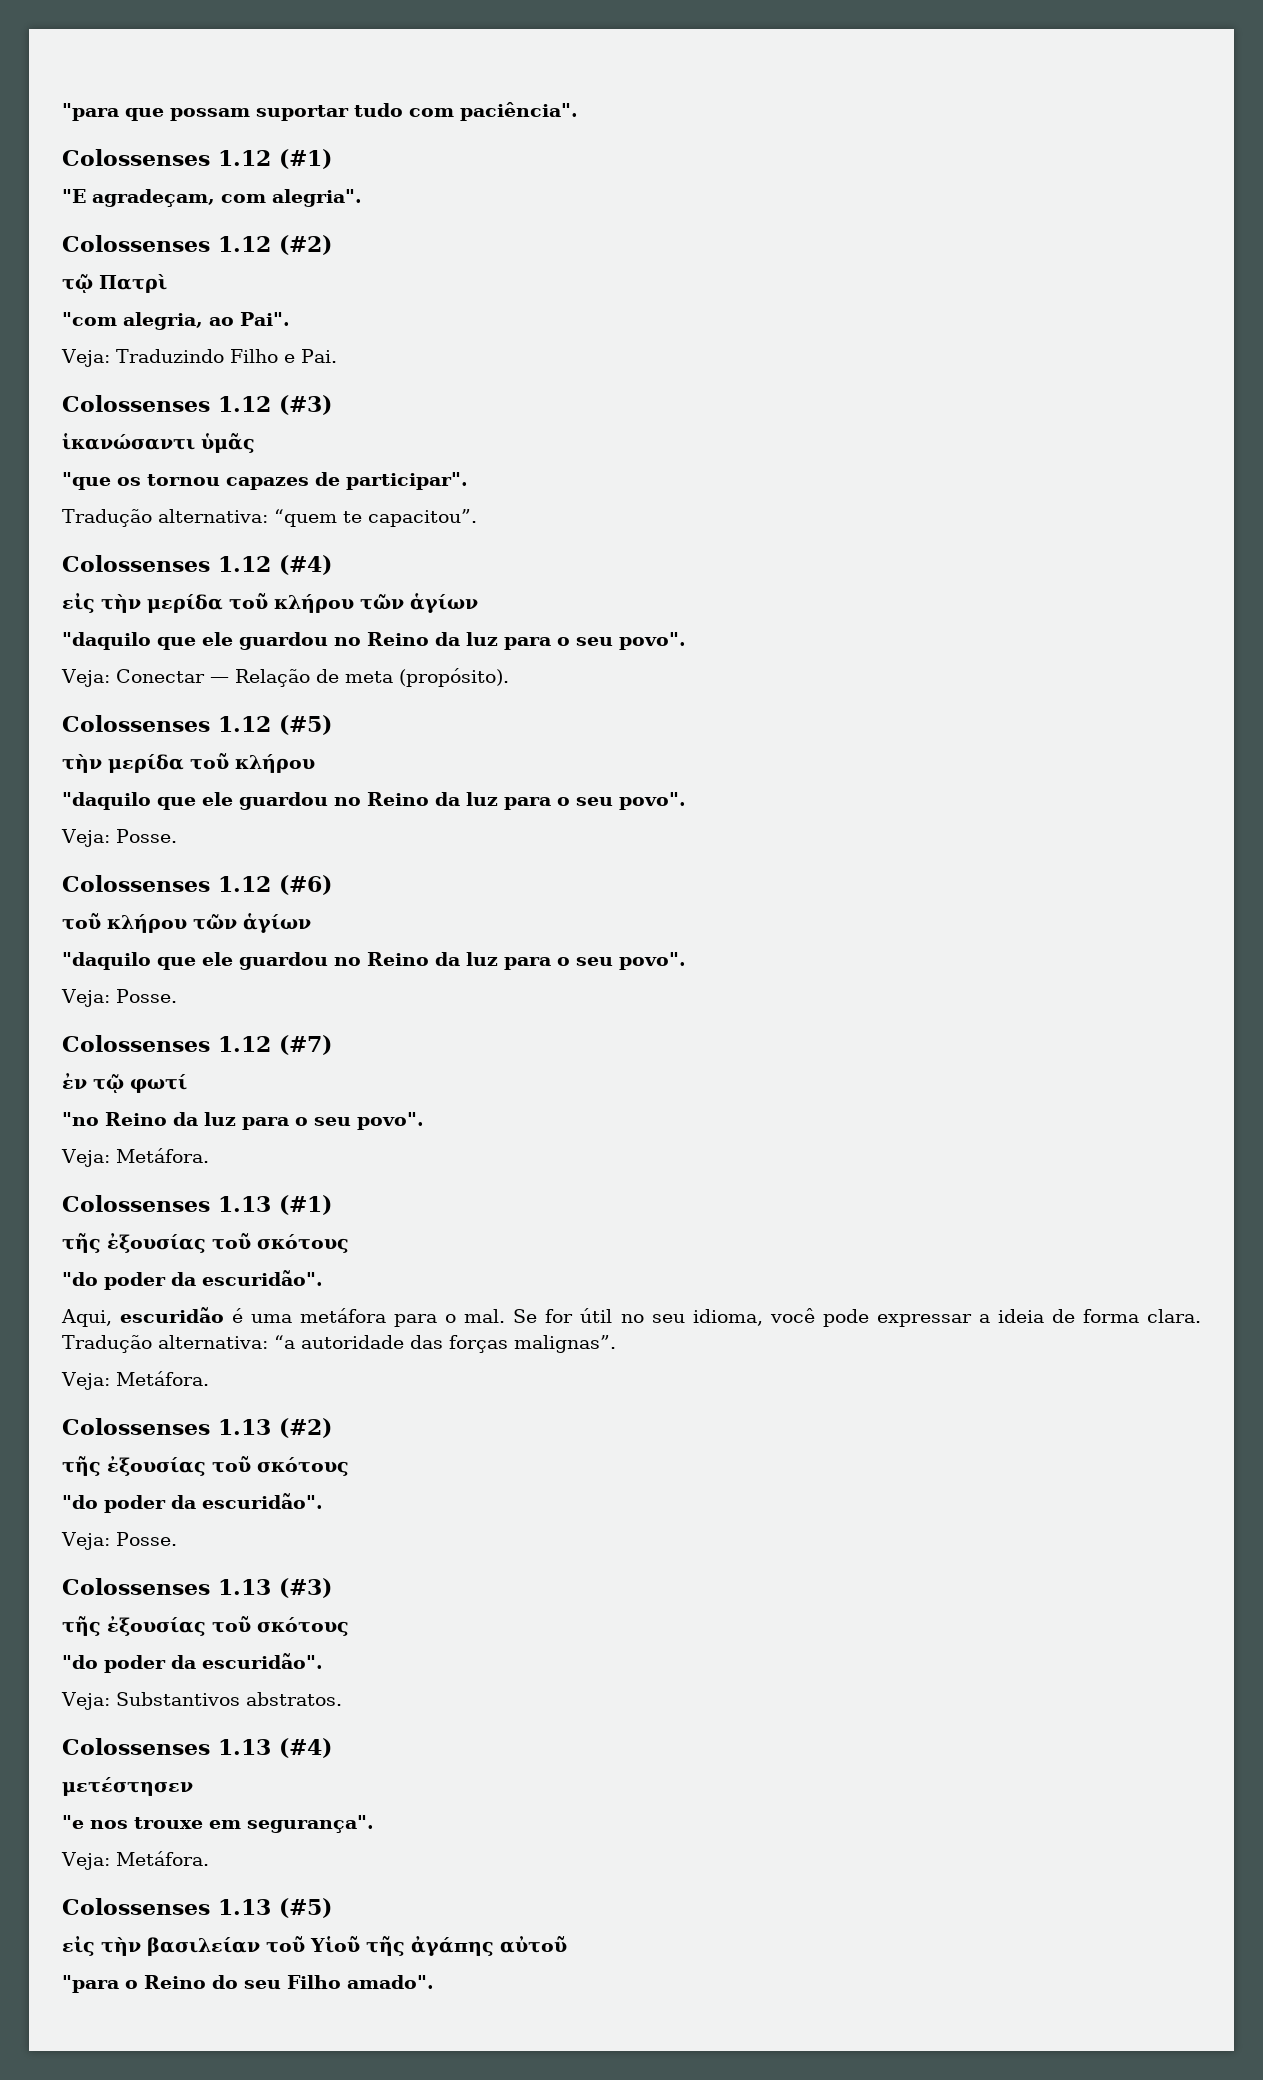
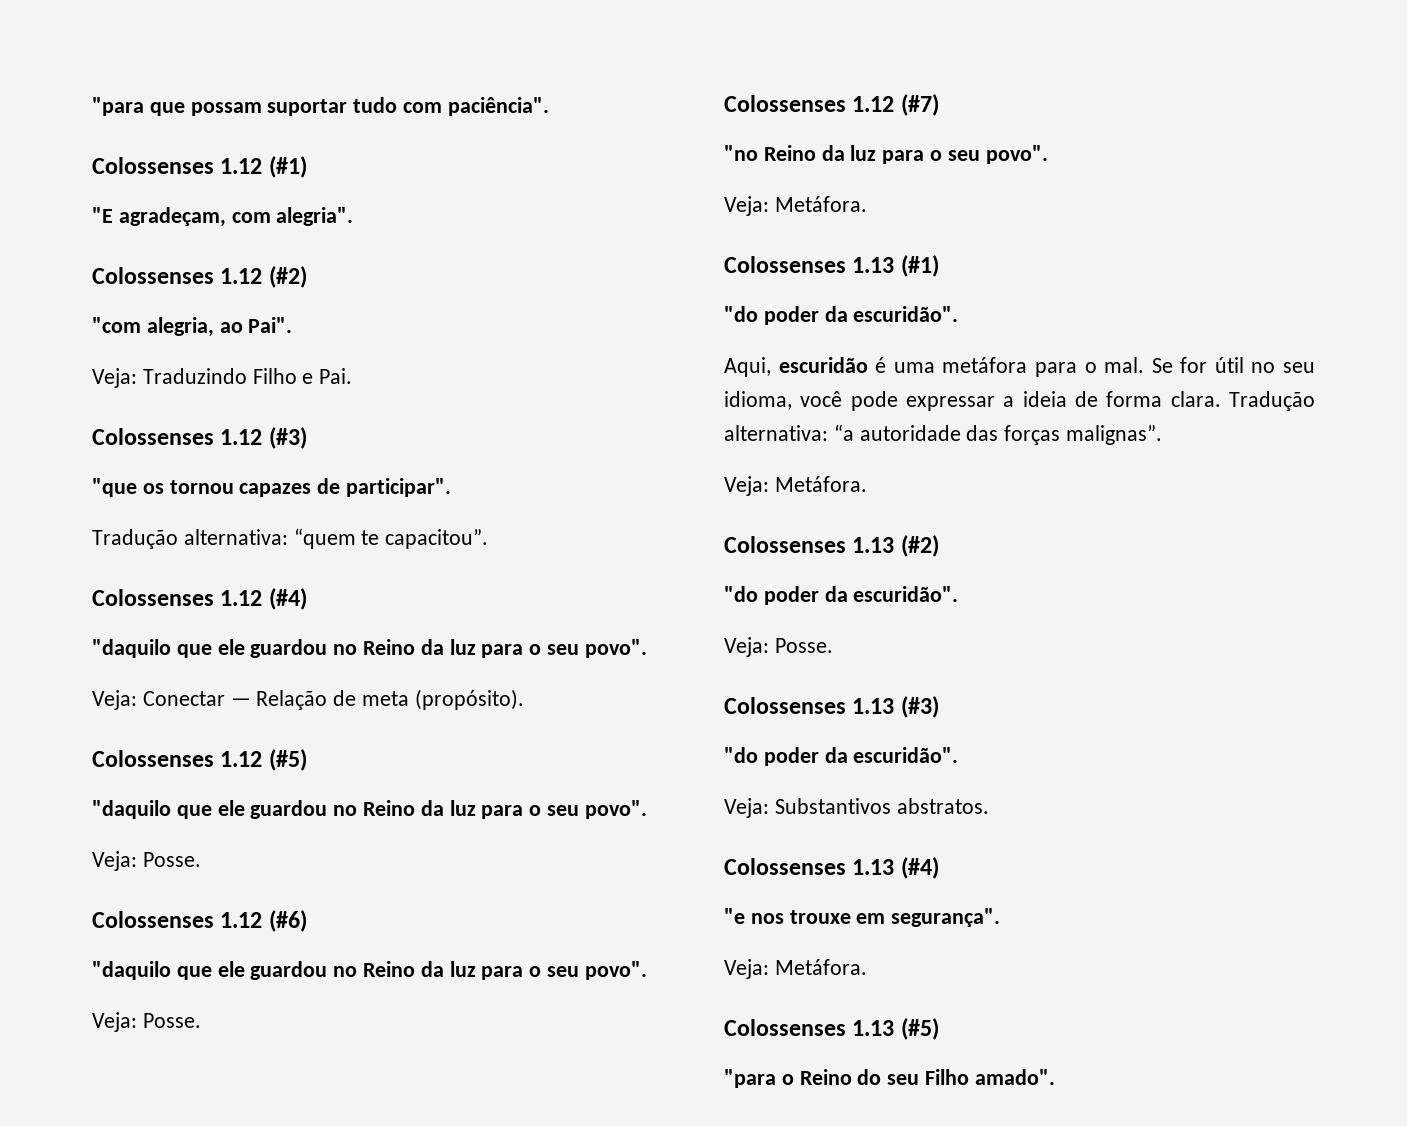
[62,274,167,294] // τῷ Πατρὶ -> (307, 277) none
[62,433,255,453] // ἱκανώσαντι ὑμᾶς -> (307, 438) none
[62,593,478,613] // εἰς τὴν μερίδα τοῦ κλήρου τῶν ἁγίων -> (307, 599) none
[62,753,315,773] // τὴν μερίδα τοῦ κλήρου -> (307, 760) none
[62,913,311,933] // τοῦ κλήρου τῶν ἁγίων -> (307, 921) none
[62,1073,187,1094] // ἐν τῷ φωτί -> (939, 105) none
[62,1233,349,1253] // τῆς ἐξουσίας τοῦ σκότους -> (939, 266) none
[62,1456,349,1476] // τῆς ἐξουσίας τοῦ σκότους -> (939, 546) none
[62,1616,349,1636] // τῆς ἐξουσίας τοῦ σκότους -> (939, 707) none
[62,1777,193,1796] // μετέστησεν -> (939, 868) none
[62,1936,567,1956] // εἰς τὴν βασιλείαν τοῦ Υἱοῦ τῆς ἀγάπης αὐτοῦ -> (939, 1029) none

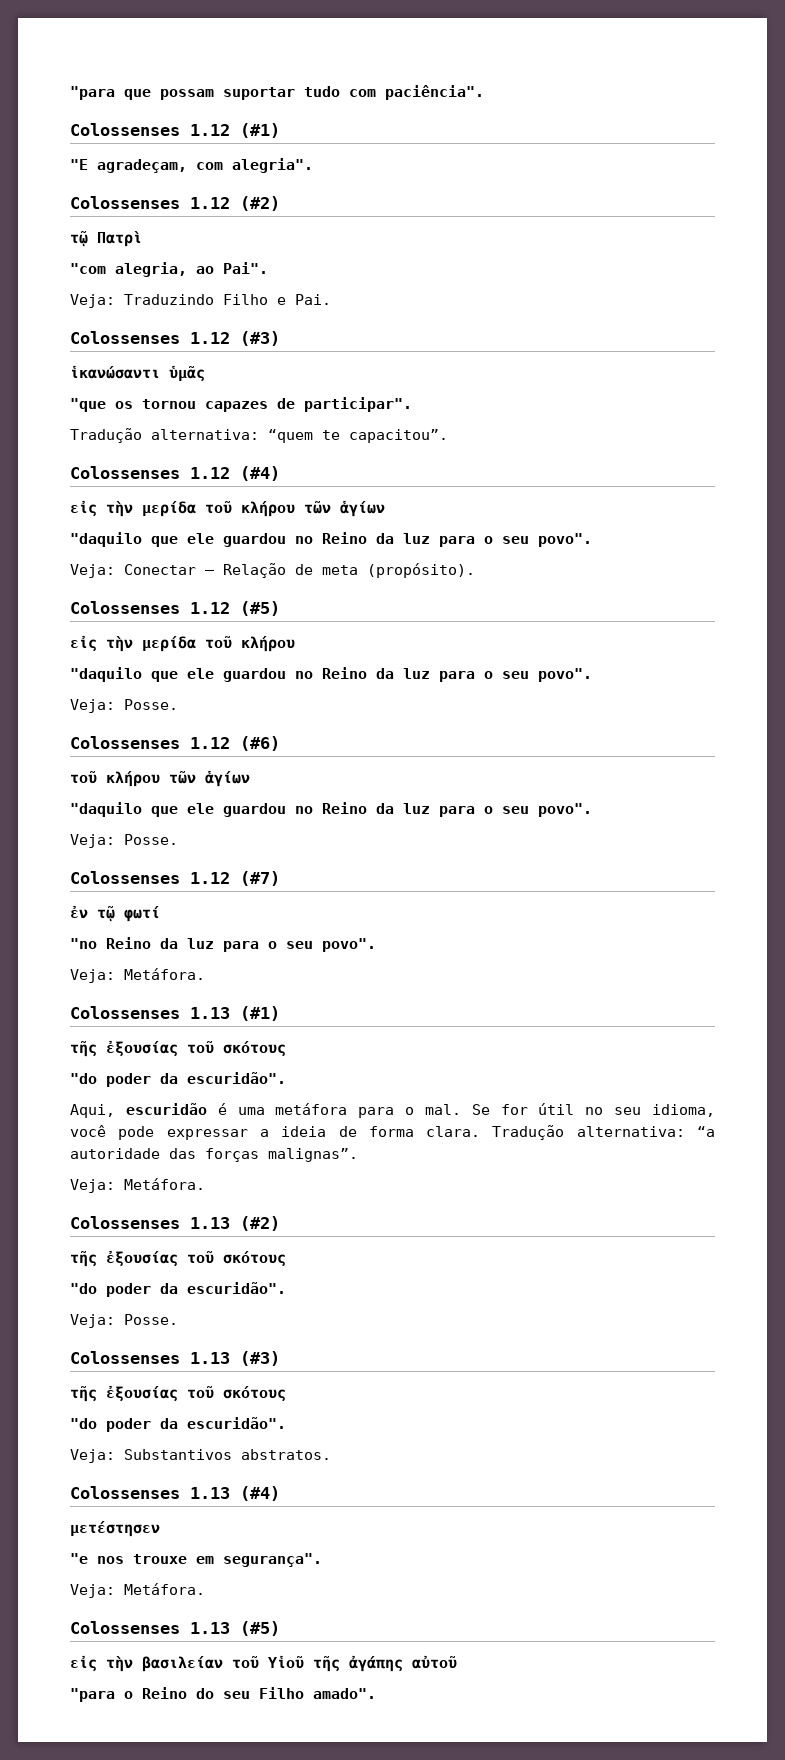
(307, 277) none -> [70,231,142,247] // τῷ Πατρὶ
(307, 438) none -> [70,365,205,382] // ἱκανώσαντι ὑμᾶς
(307, 599) none -> [70,500,385,517] // εἰς τὴν μερίδα τοῦ κλήρου τῶν ἁγίων
(307, 760) none -> [70,635,295,652] // εἰς τὴν μερίδα τοῦ κλήρου
(307, 921) none -> [70,770,250,787] // τοῦ κλήρου τῶν ἁγίων
(939, 105) none -> [70,905,160,922] // ἐν τῷ φωτί
(939, 266) none -> [70,1040,286,1057] // τῆς ἐξουσίας τοῦ σκότους
(939, 546) none -> [70,1250,286,1267] // τῆς ἐξουσίας τοῦ σκότους
(939, 707) none -> [70,1385,286,1402] // τῆς ἐξουσίας τοῦ σκότους
(939, 868) none -> [70,1521,160,1537] // μετέστησεν
(939, 1029) none -> [70,1655,457,1672] // εἰς τὴν βασιλείαν τοῦ Υἱοῦ τῆς ἀγάπης αὐτοῦ

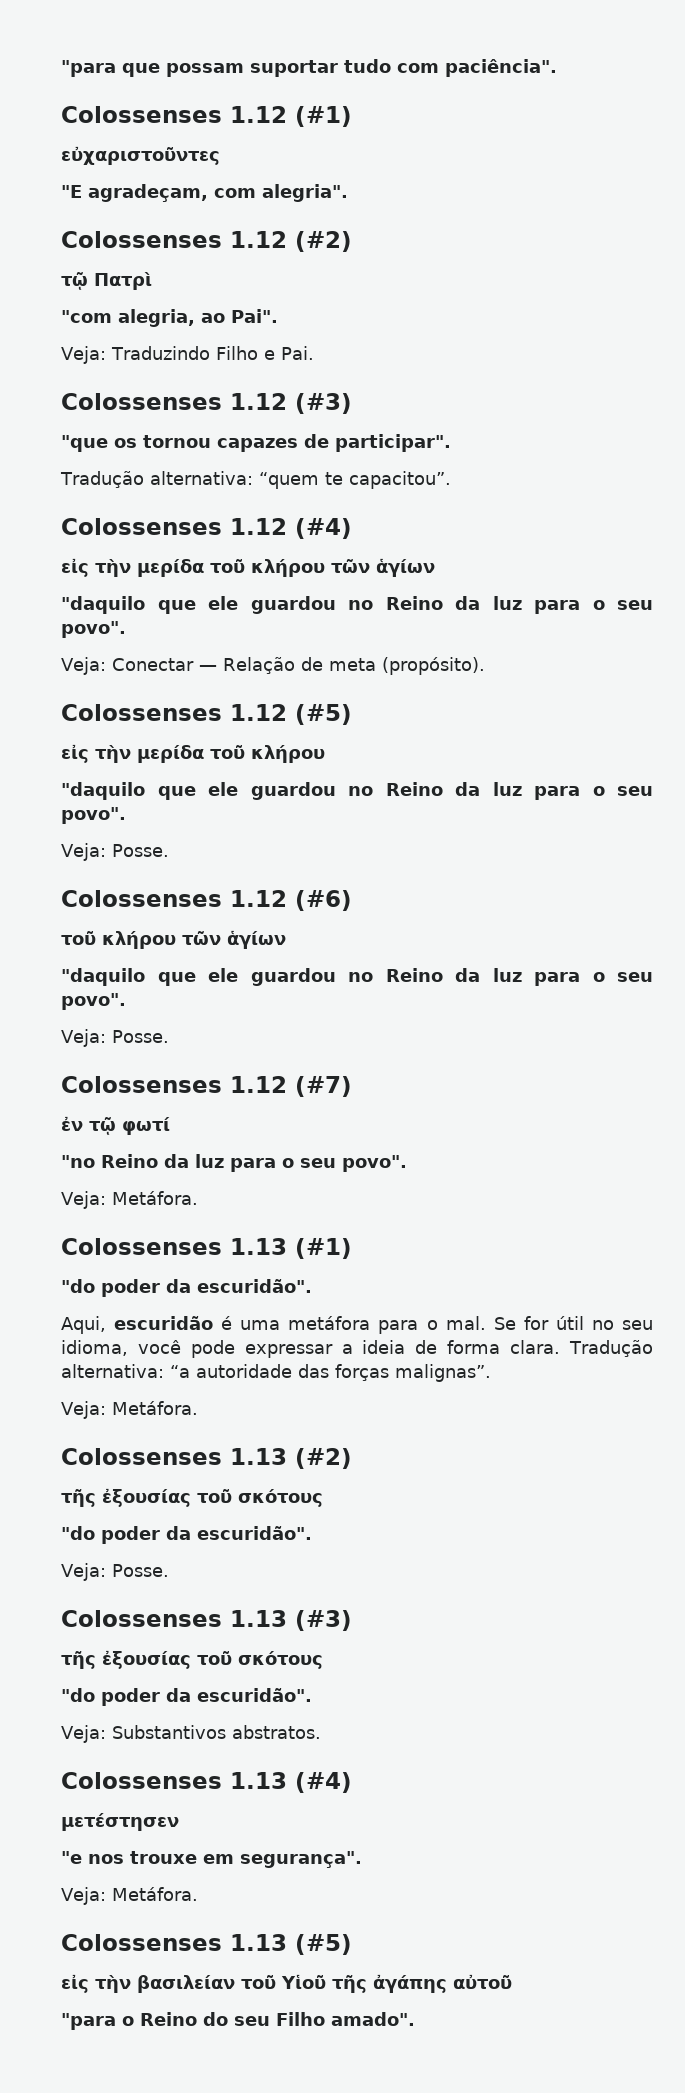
(280, 130) none -> [61,146,220,165] // εὐχαριστοῦντες
[70,365,205,382] // ἱκανώσαντι ὑμᾶς -> (352, 403) none
[70,1040,286,1057] // τῆς ἐξουσίας τοῦ σκότους -> (352, 1248) none

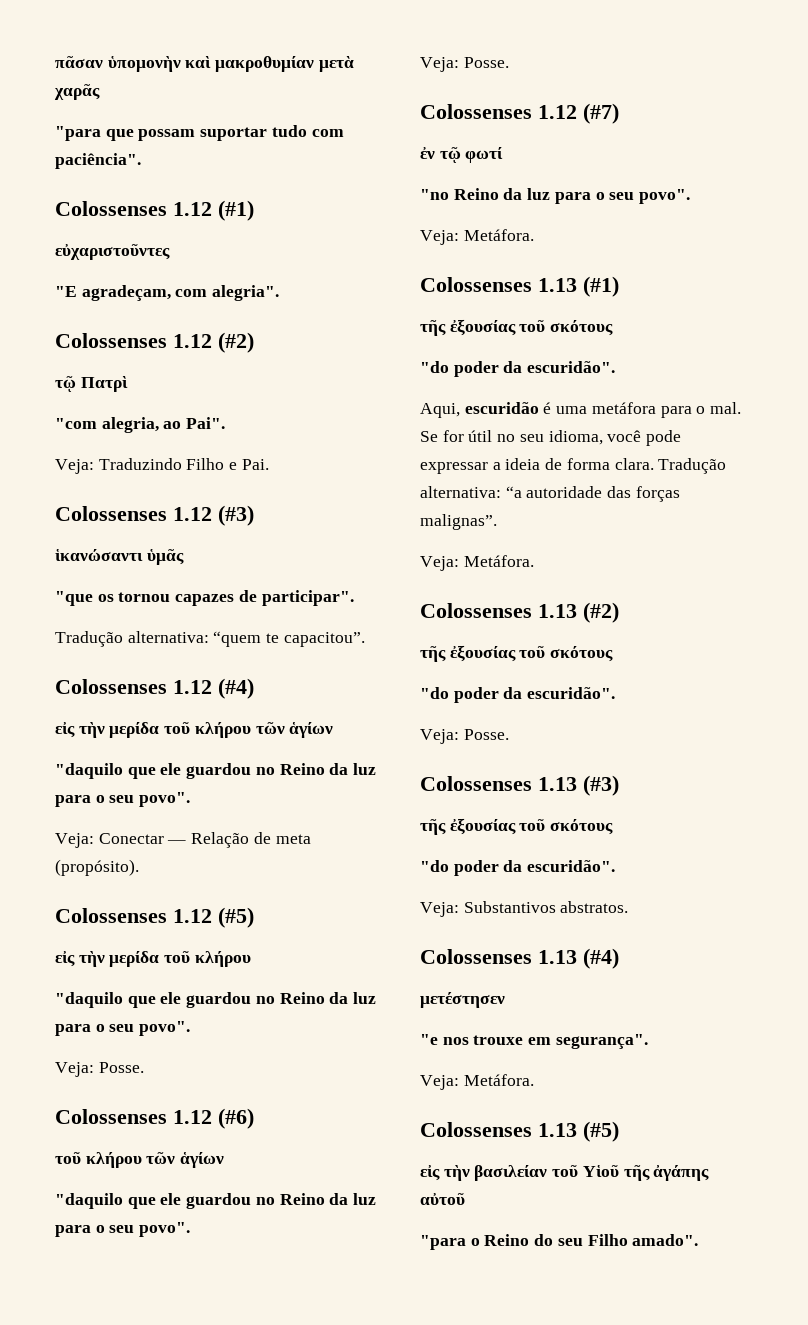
(61, 68) none -> [55,56,354,72] [54,84,100,100] πᾶσαν ὑπομονὴν καὶ μακροθυμίαν μετὰ χαρᾶς //
(352, 403) none -> [55,549,184,565] // ἱκανώσαντι ὑμᾶς
(352, 1248) none -> [420,319,614,336] // τῆς ἐξουσίας τοῦ σκότους

